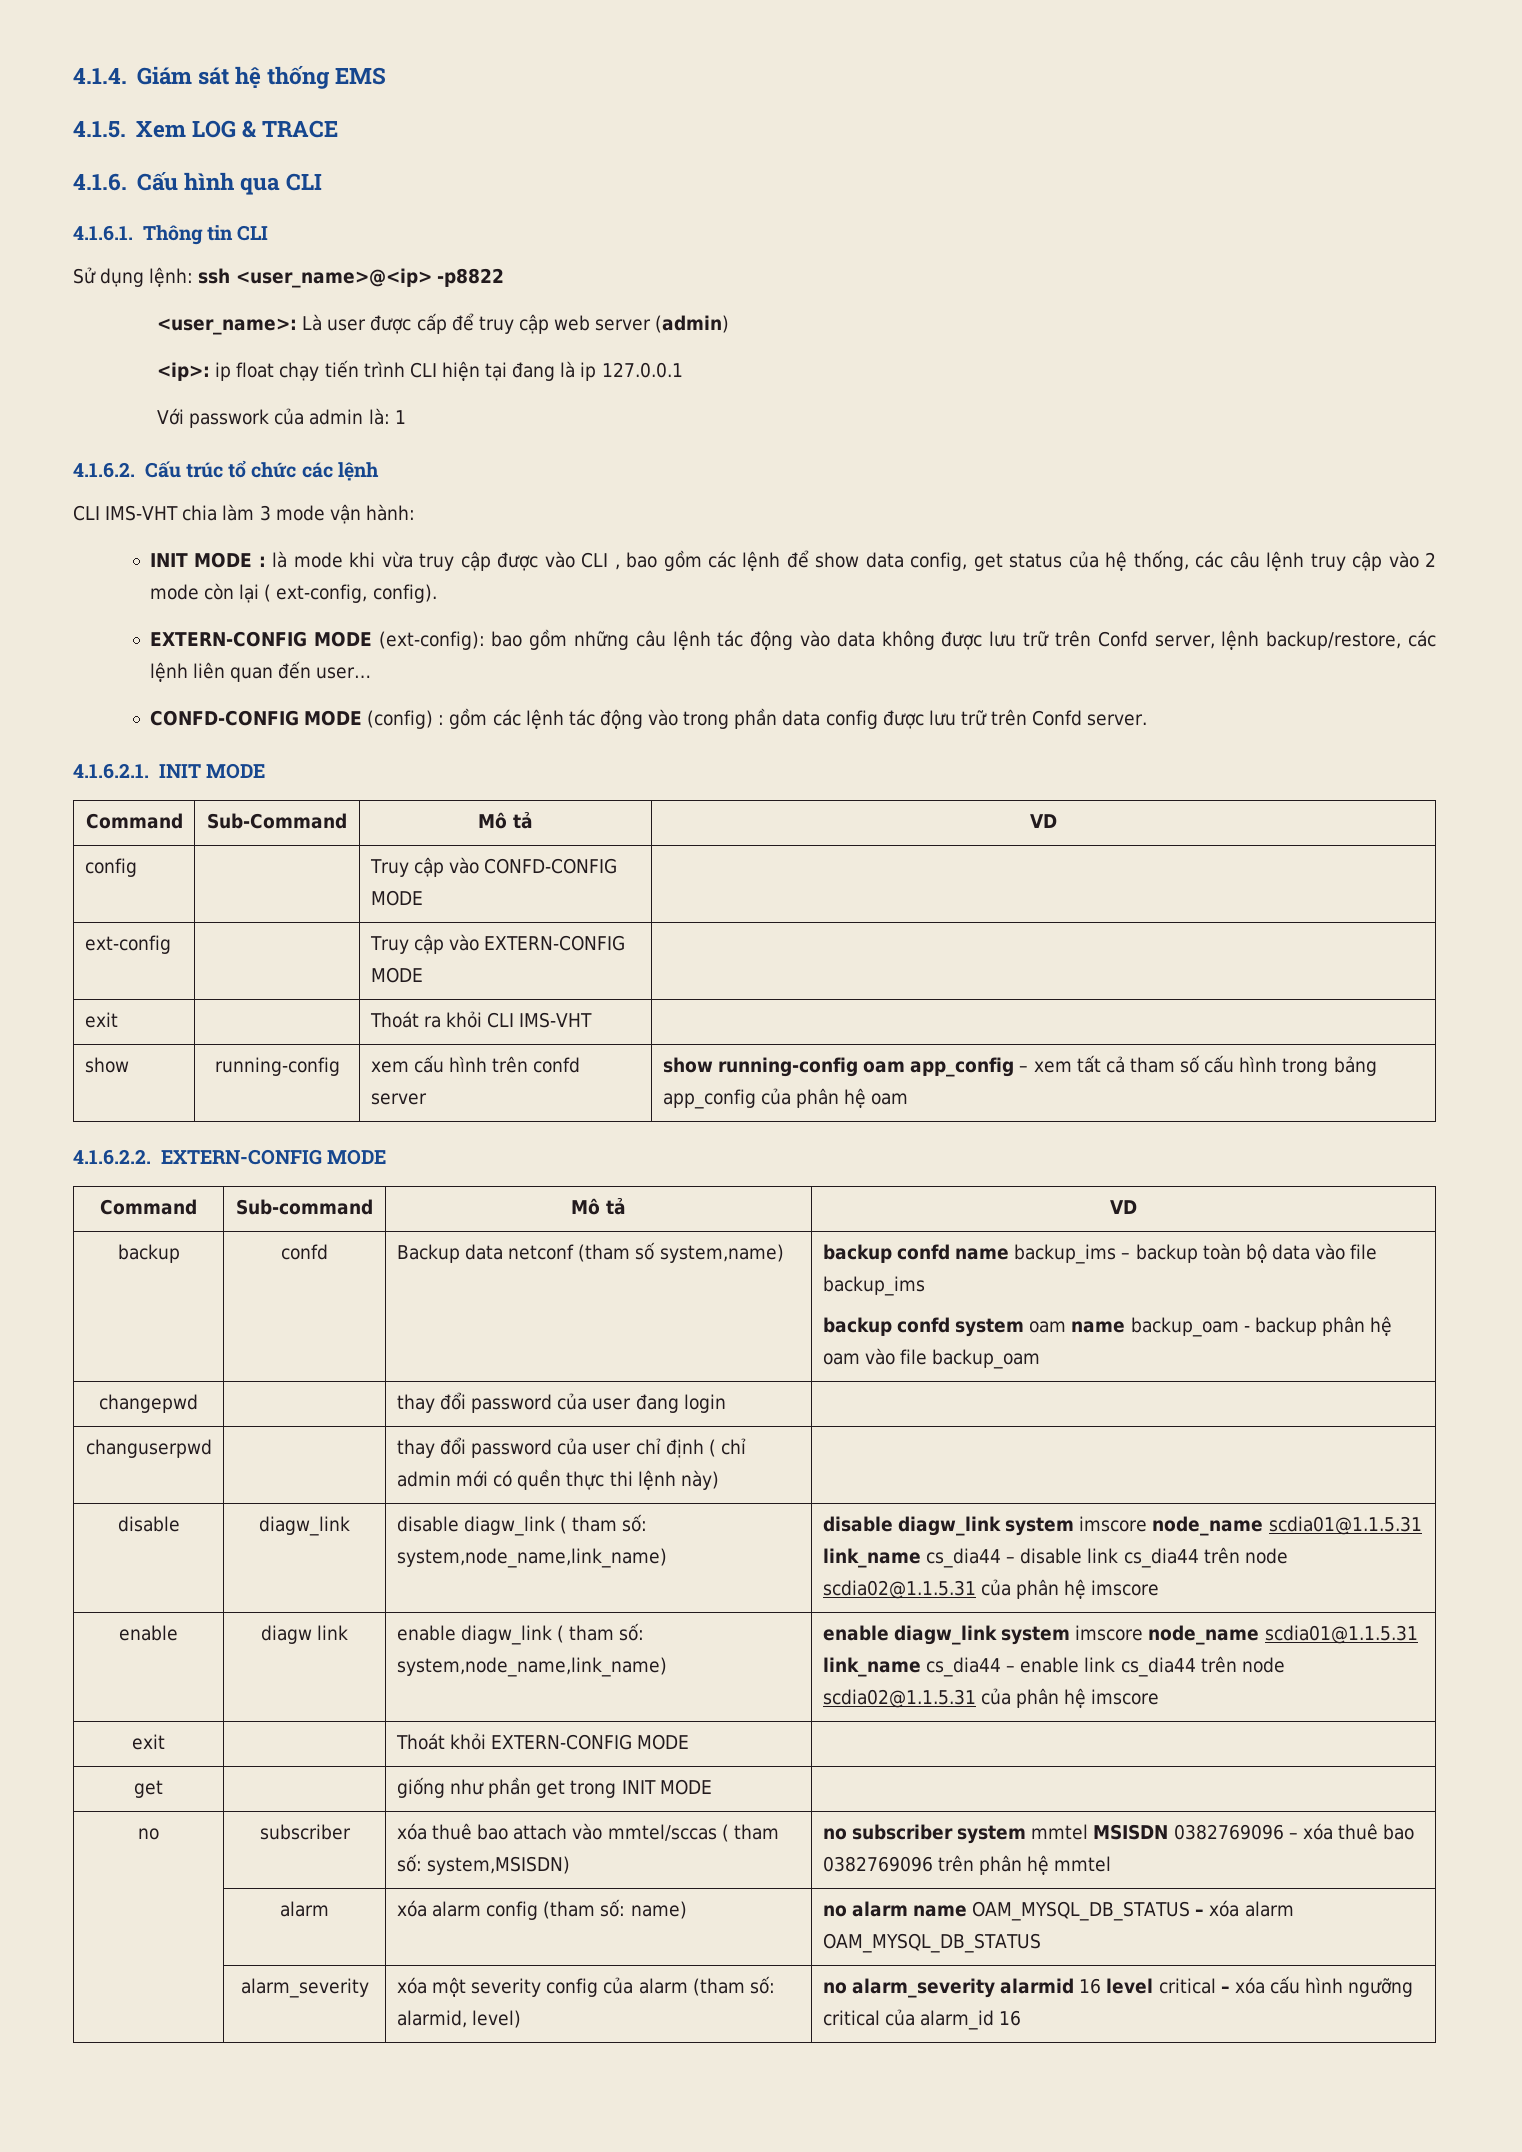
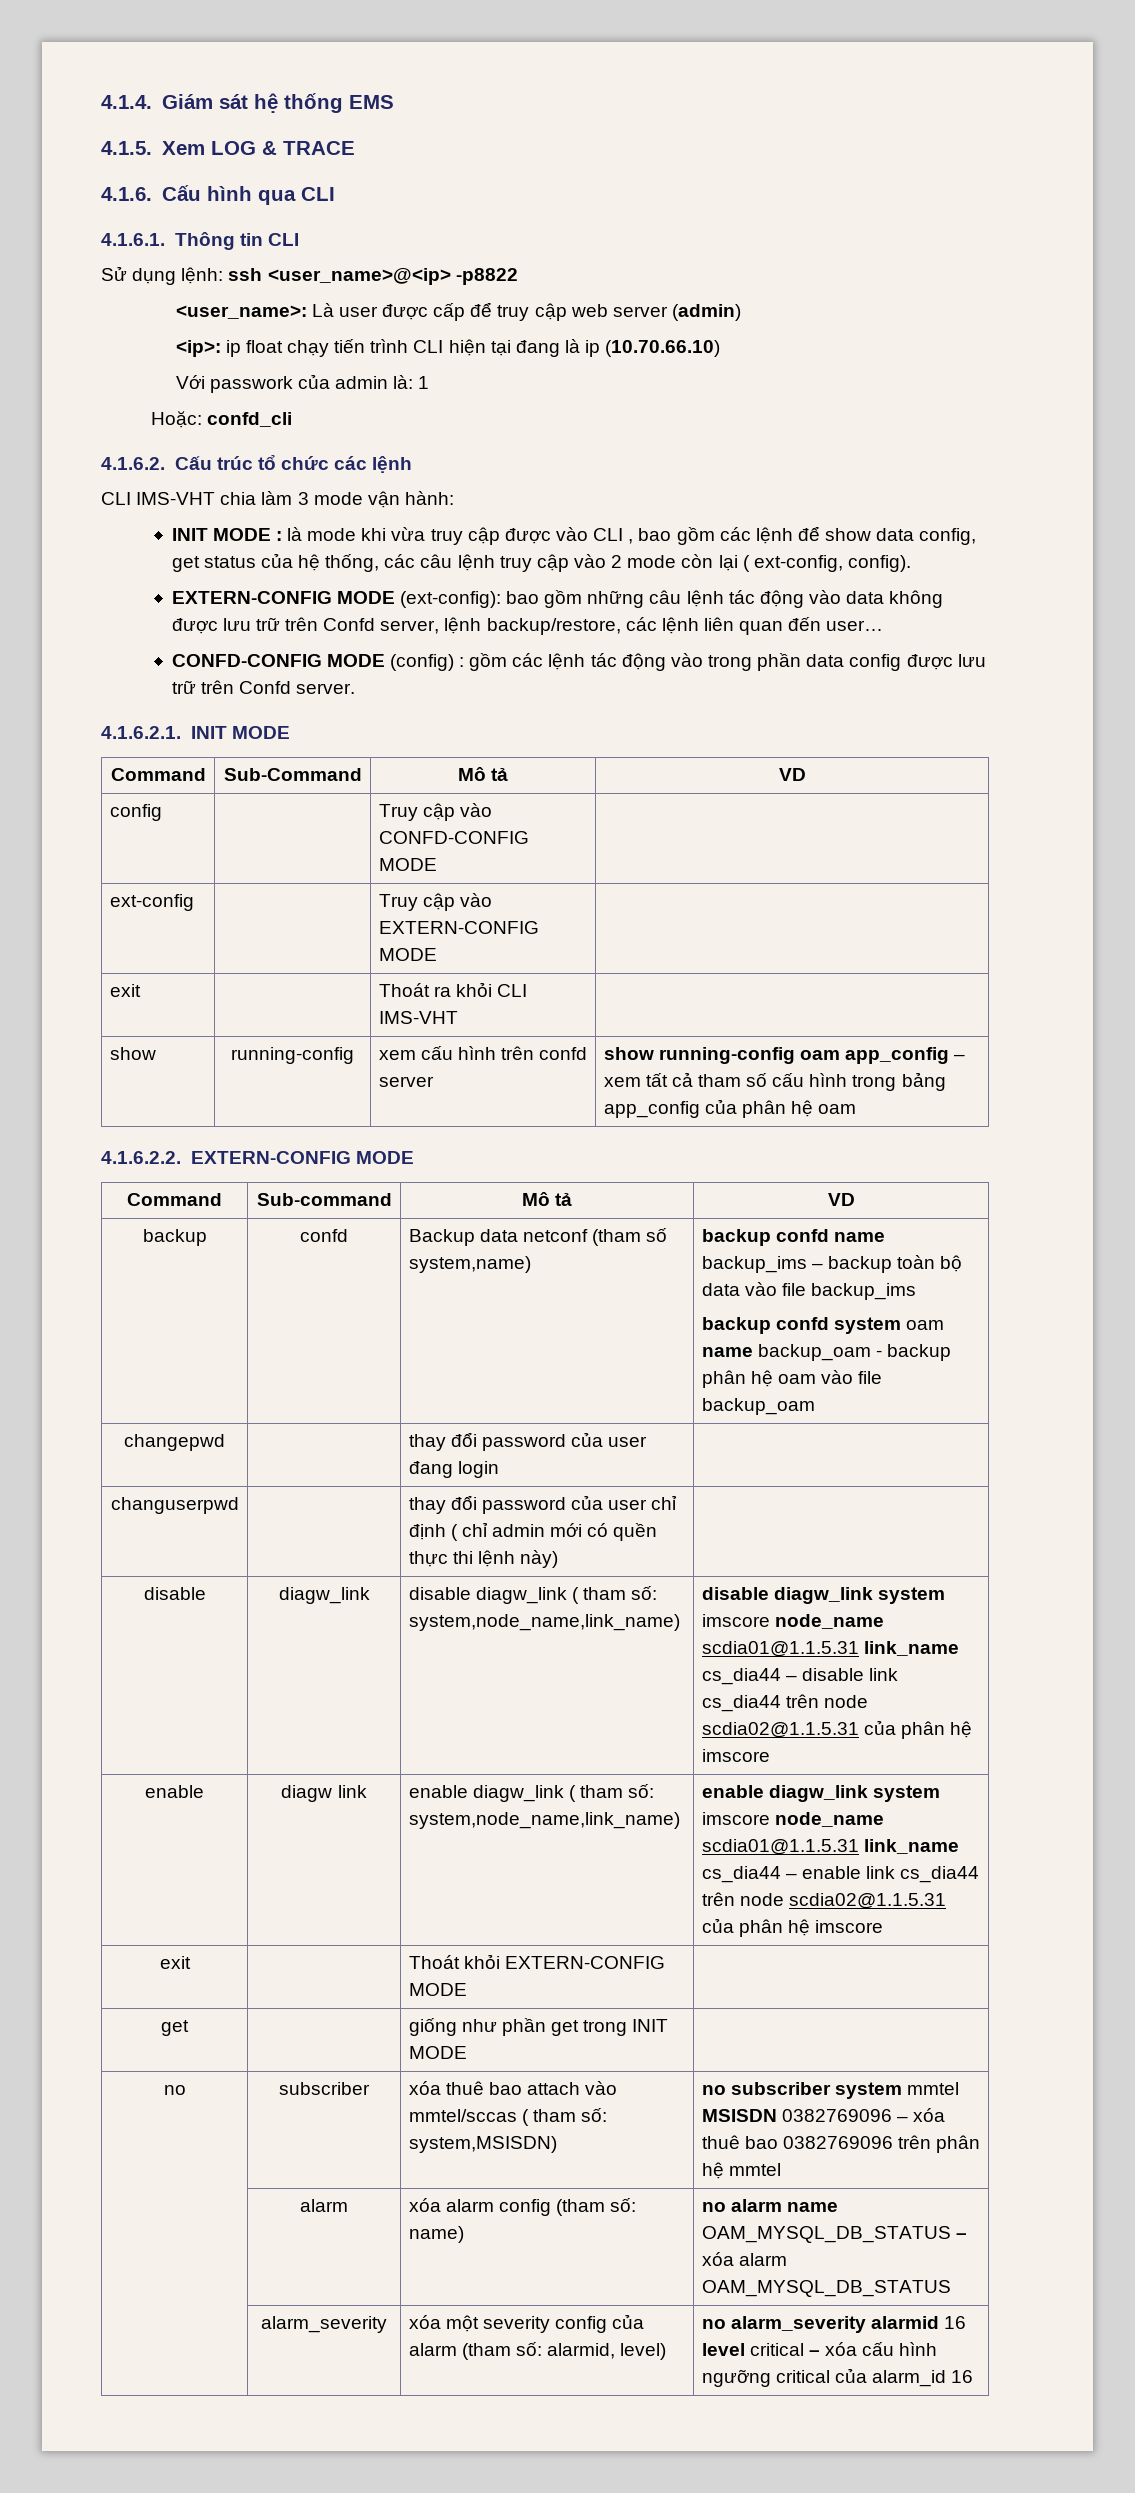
[601,362,683,378] 127.0.0.1 -> [605,340,721,357] (10.70.66.10)
(406, 417) none -> [150,411,292,428] // Hoặc: confd_cli

